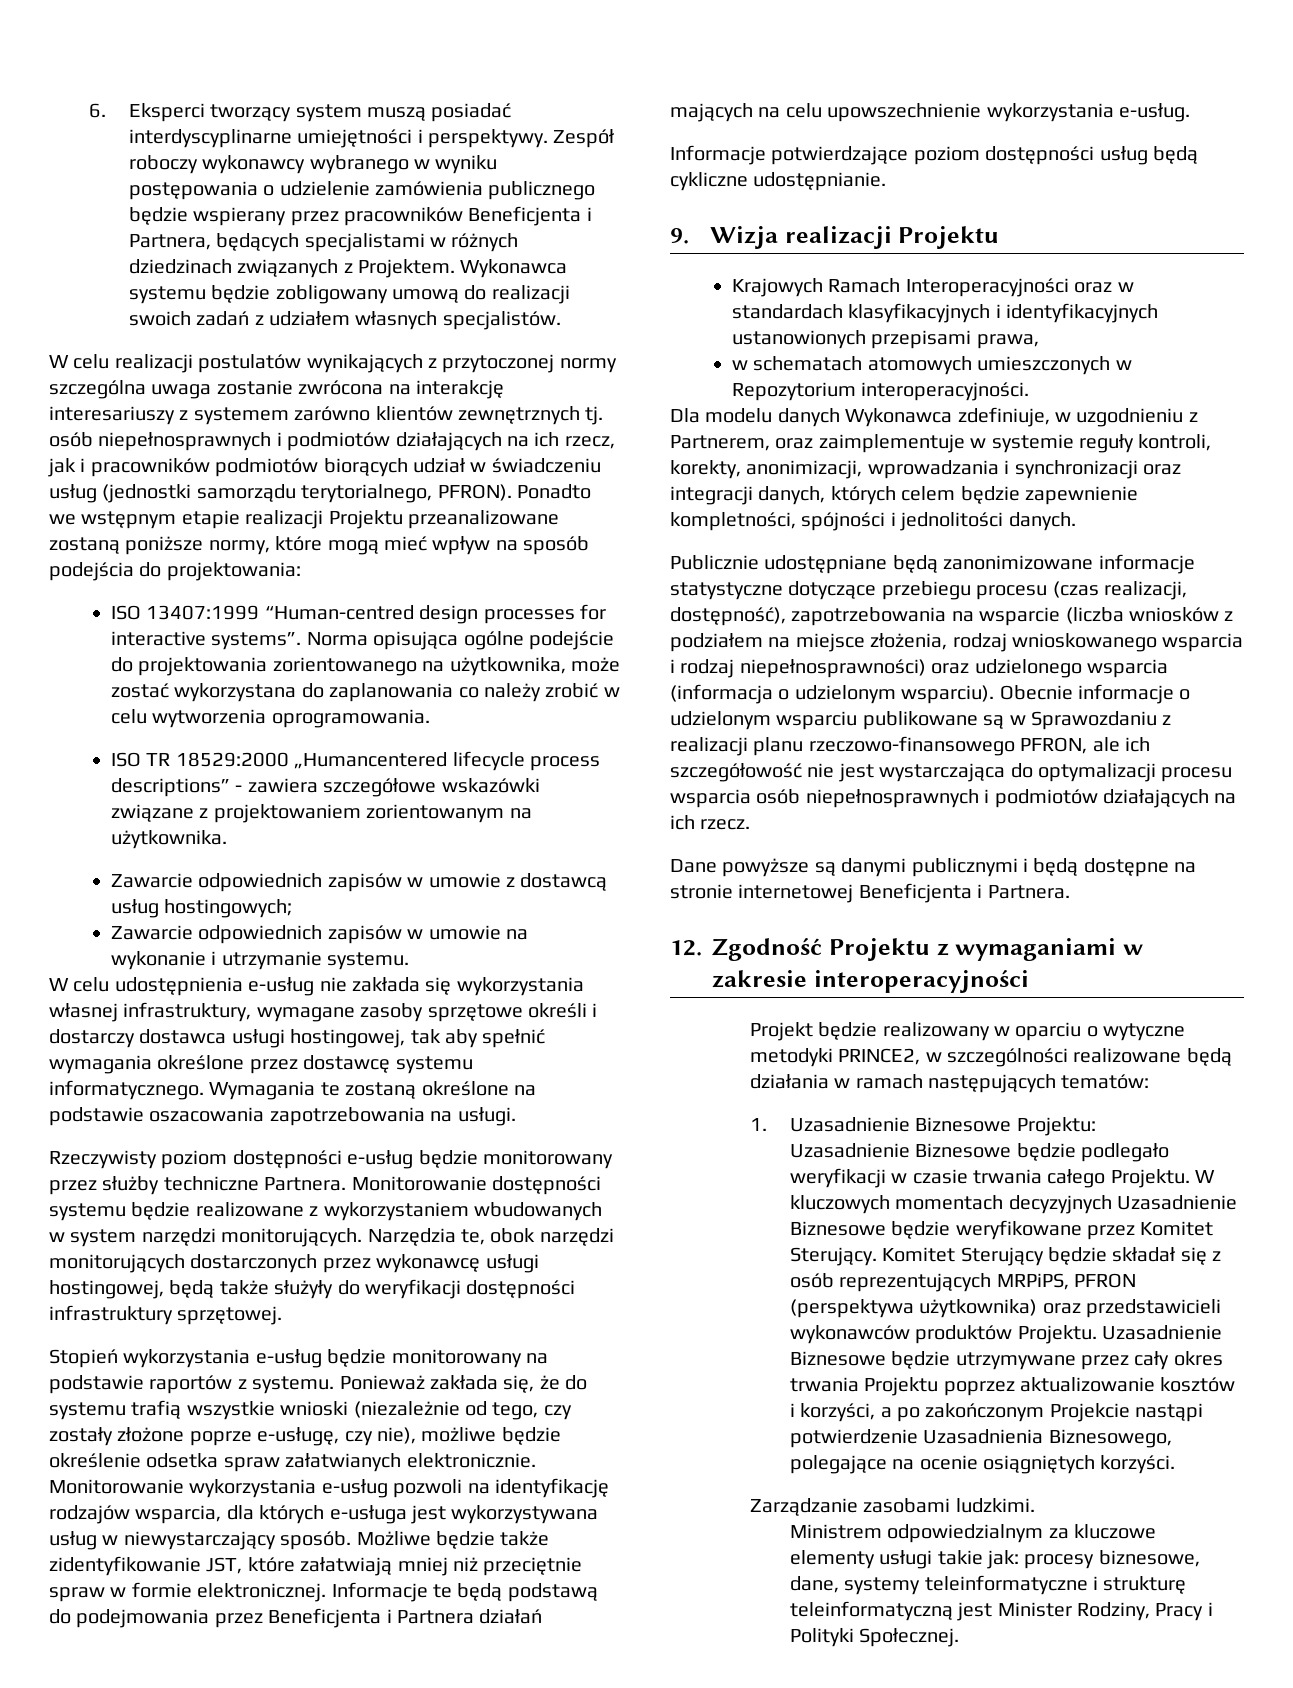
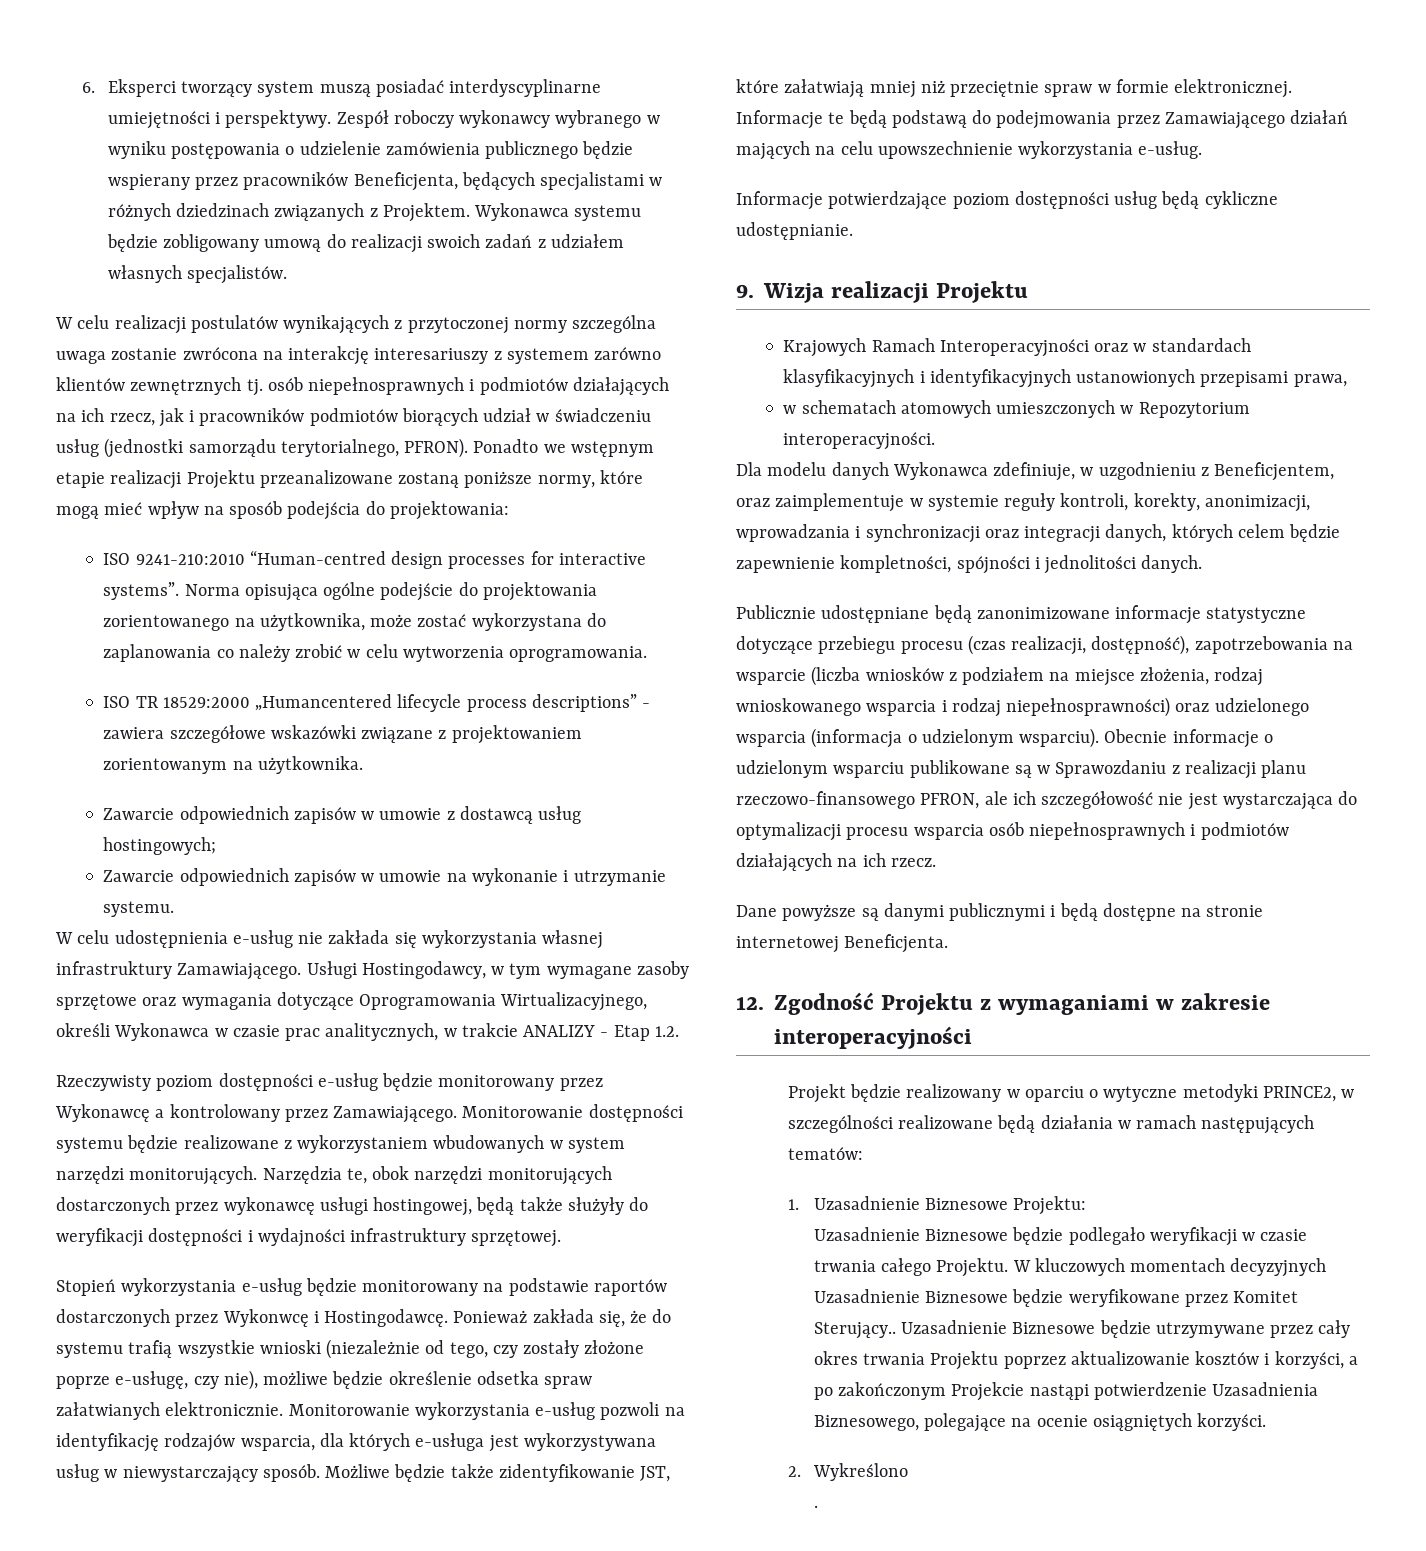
[468,206,592,226] [128,234,211,250] Beneficjenta i Partnera, -> [353,172,458,191] Beneficjenta,
[146,605,260,620] 13407:1999 -> [135,554,245,565] 9241-210:2010
[123,1002,598,1022] [49,1029,546,1048] [49,1055,473,1074] [49,1080,536,1100] [49,1107,516,1126] infrastruktury, wymagane zasoby sprzętowe określi i dostarczy dostawca usługi hostingowej, tak aby spełnić wymagania określone przez dostawcę systemu informatycznego. Wymagania te zostaną określone na podstawie oszacowania zapotrzebowania na usługi. -> [56,961,689,980] [56,992,648,1011] [56,1023,679,1041] infrastruktury Zamawiającego. Usługi Hostingodawcy, w tym wymagane zasoby sprzętowe oraz wymagania dotyczące Oprogramowania Wirtualizacyjnego, określi Wykonawca w czasie prac analitycznych, w trakcie ANALIZY - Etap 1.2.
[102,1176,347,1195] służby techniczne Partnera. -> [55,1104,458,1123] Wykonawcę a kontrolowany przez Zamawiającego.
(576, 1289) none -> [247,1228,345,1247] i wydajności
[237,1376,335,1394] z systemu. -> [56,1309,449,1327] dostarczonych przez Wykonwcę i Hostingodawcę.
[268,1608,474,1628] Beneficjenta i Partnera -> [1164,112,1285,129] Zamawiającego
[670,435,770,451] Partnerem, -> [1214,462,1335,481] Beneficjentem,
[858,883,1070,903] Beneficjenta i Partnera. -> [844,934,949,953] Beneficjenta.
[789,1247,1222,1266] [789,1273,1136,1292] [789,1299,1221,1318] [789,1325,1097,1344] Sterujący. Komitet Sterujący będzie składał się z osób reprezentujących MRPiPS, PFRON (perspektywa użytkownika) oraz przedstawicieli wykonawców produktów Projektu. -> [813,1322,896,1339] Sterujący..
[749,1498,1035,1516] [789,1524,1156,1543] [789,1550,1200,1569] [789,1575,1187,1595] [789,1601,1213,1621] [789,1628,960,1647] Zarządzanie zasobami ludzkimi. // Ministrem odpowiedzialnym za kluczowe elementy usługi takie jak: procesy biznesowe, dane, systemy teleinformatyczne i strukturę teleinformatyczną jest Minister Rodziny, Pracy i Polityki Społecznej. -> [787,1463,908,1481] [813,1505,818,1508] 2. Wykreślono // .

